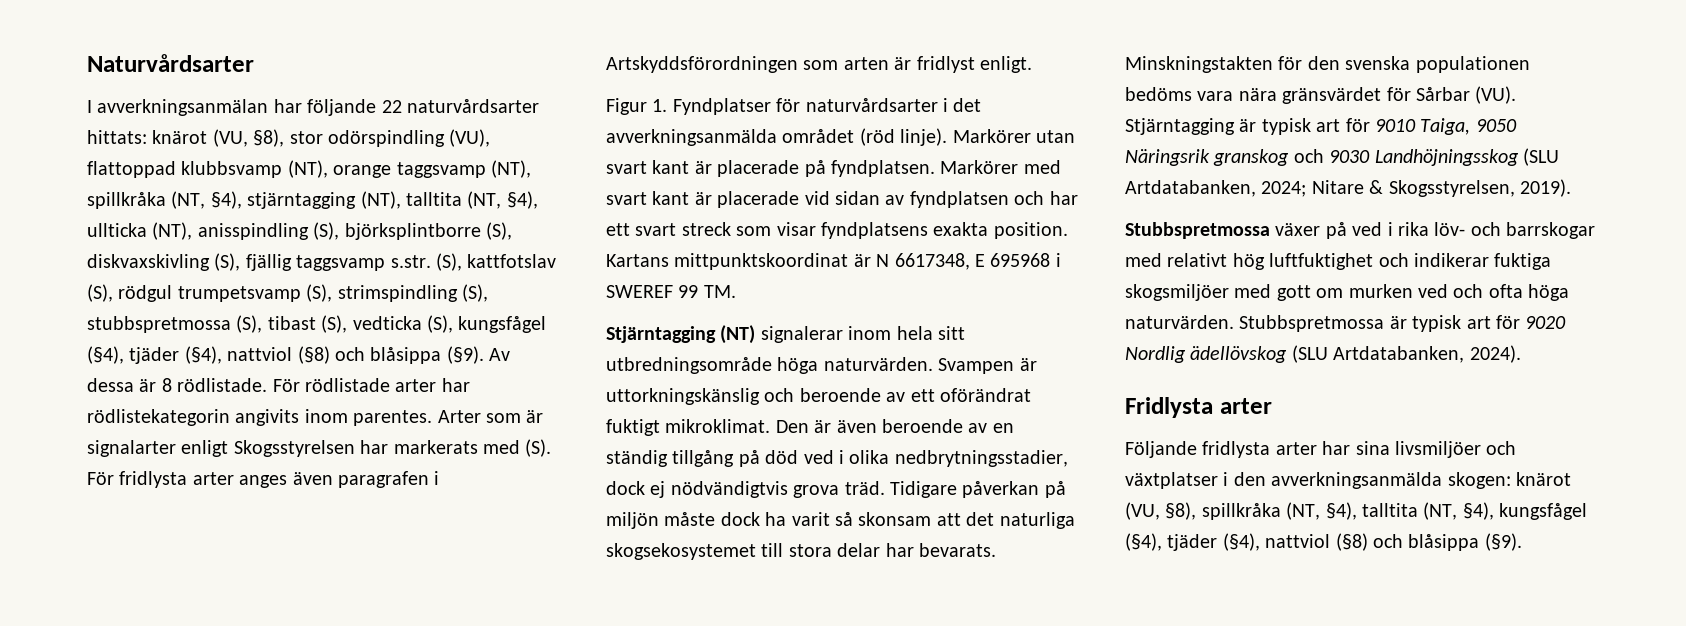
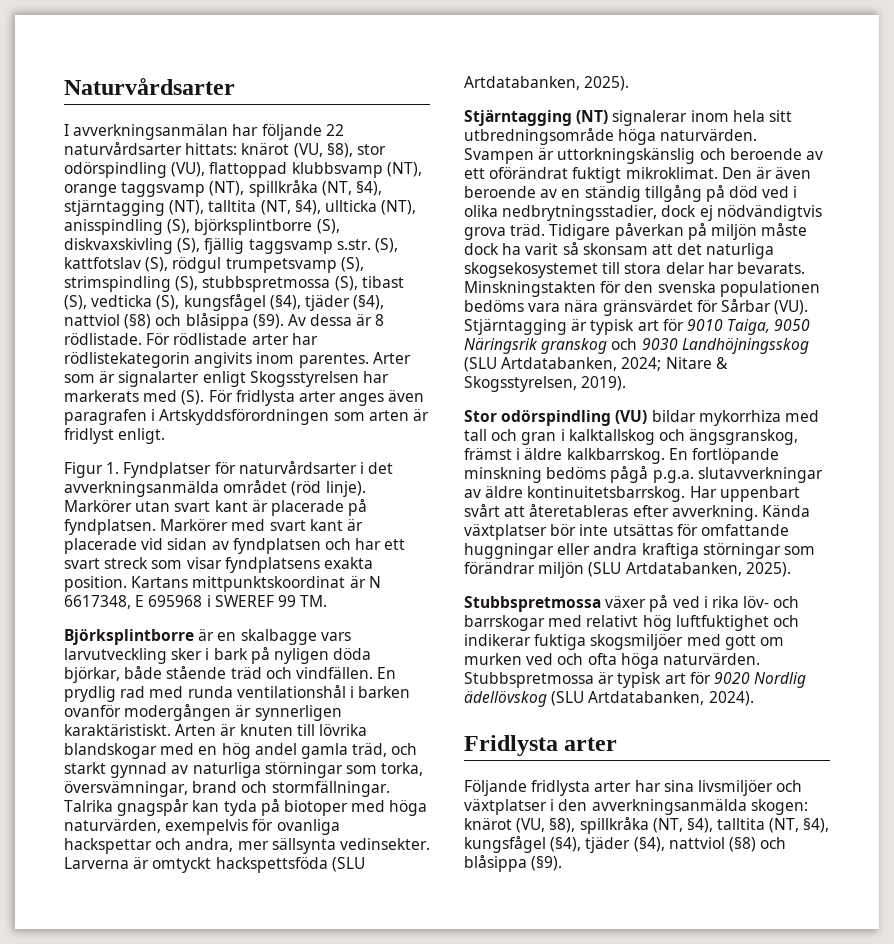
(736, 291) none -> [64,629,351,645] [64,647,372,664] [64,666,397,683] [64,685,411,702] [64,704,342,721] [64,724,367,736] [64,743,418,759] [64,762,424,778] [64,781,390,797] [64,799,428,816] [64,819,340,835] [64,838,430,854] [64,857,365,873] [464,76,630,91] // Björksplintborre är en skalbagge vars larvutveckling sker i bark på nyligen döda björkar, både stående träd och vindfällen. En prydlig rad med runda ventilationshål i barken ovanför modergången är synnerligen karaktäristiskt. Arten är knuten till lövrika blandskogar med en hög andel gamla träd, och starkt gynnad av naturliga störningar som torka, översvämningar, brand och stormfällningar. Talrika gnagspår kan tyda på biotoper med höga naturvärden, exempelvis för ovanliga hackspettar och andra, mer sällsynta vedinsekter. Larverna är omtyckt hackspettsföda (SLU Artdatabanken, 2025).
(1571, 188) none -> [464,410,819,426] [464,429,799,445] [464,448,779,464] [464,466,823,483] [464,486,800,502] [464,504,810,521] [464,524,789,540] [464,543,815,559] [464,562,791,578] // Stor odörspindling (VU) bildar mykorrhiza med tall och gran i kalktallskog och ängsgranskog, främst i äldre kalkbarrskog. En fortlöpande minskning bedöms pågå p.g.a. slutavverkningar av äldre kontinuitetsbarrskog. Har uppenbart svårt att återetableras efter avverkning. Kända växtplatser bör inte utsättas för omfattande huggningar eller andra kraftiga störningar som förändrar miljön (SLU Artdatabanken, 2025).

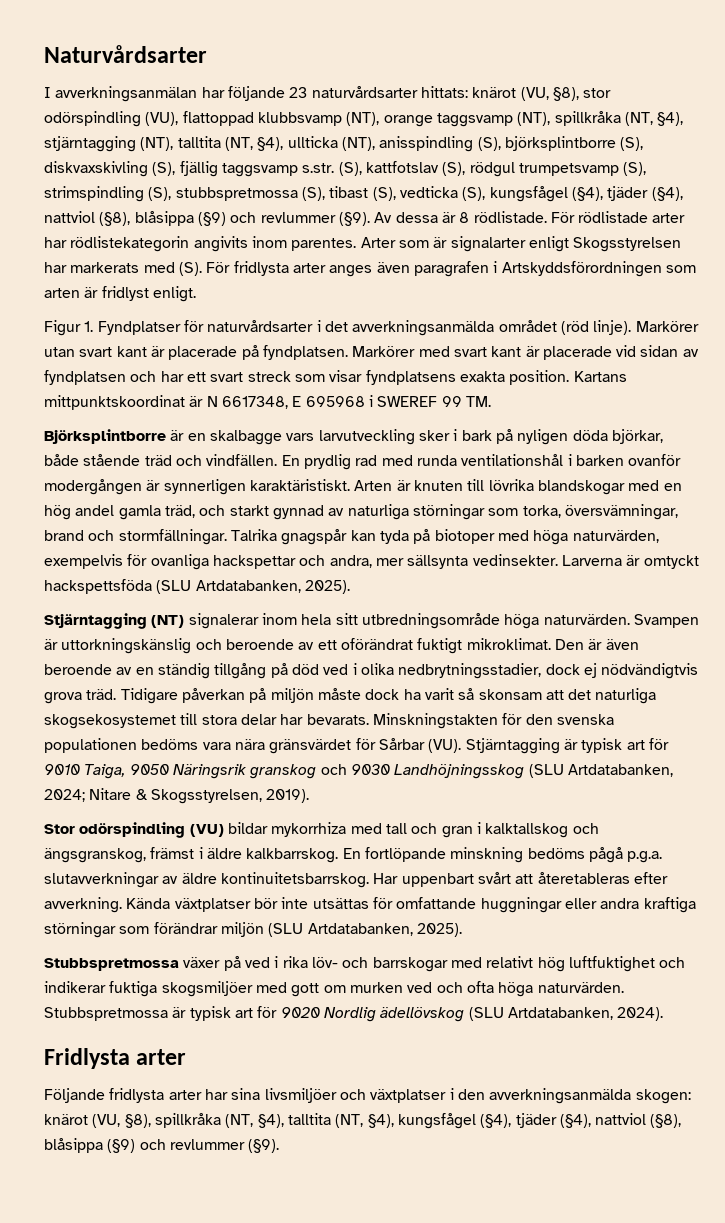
[325,124,344,136] 22 -> [289,87,308,98] 23
[124,313,249,330] (§8) och blåsippa -> [99,211,336,226] (§8), blåsippa (§9) och revlummer
[728,837,787,852] [464,855,527,872] (§8) och blåsippa -> [650,1114,682,1128] [44,1138,245,1153] (§8), blåsippa (§9) och revlummer

